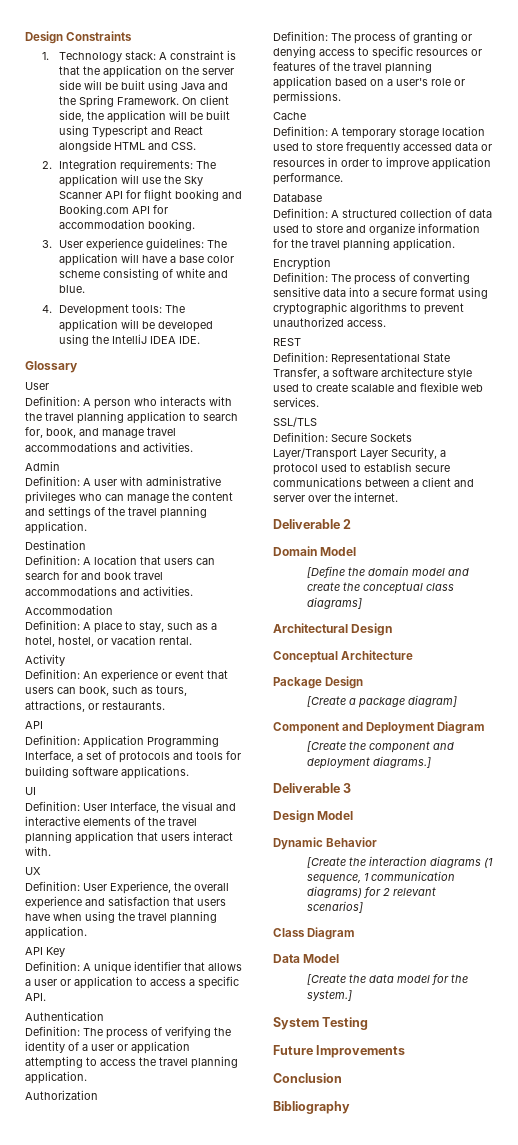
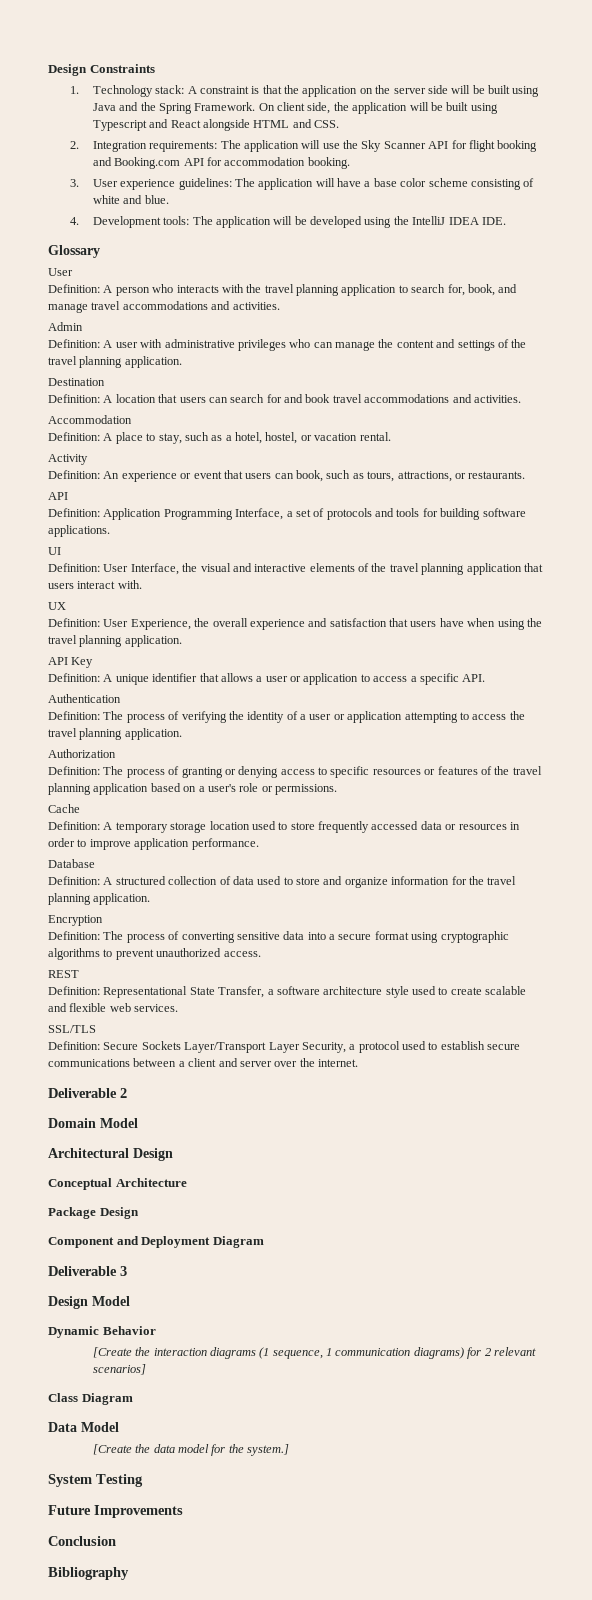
[307,566,470,578] [307,582,455,594] [307,597,363,609] // [Define the domain model and create the conceptual class diagrams] -> (138, 1123) none
[307,695,458,708] // [Create a package diagram] -> (139, 1213) none
[307,741,455,753] [307,756,432,769] // [Create the component and deployment diagrams.] -> (264, 1242) none

